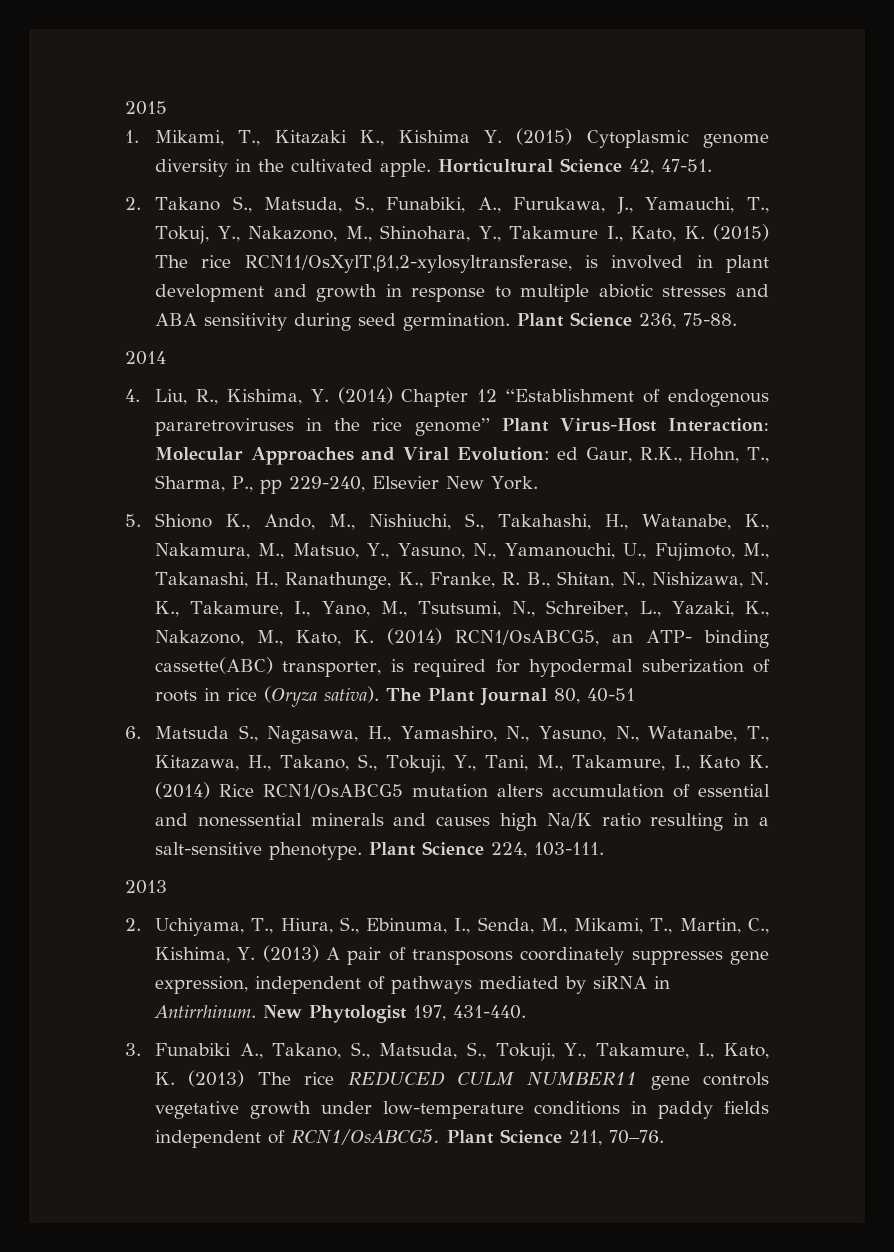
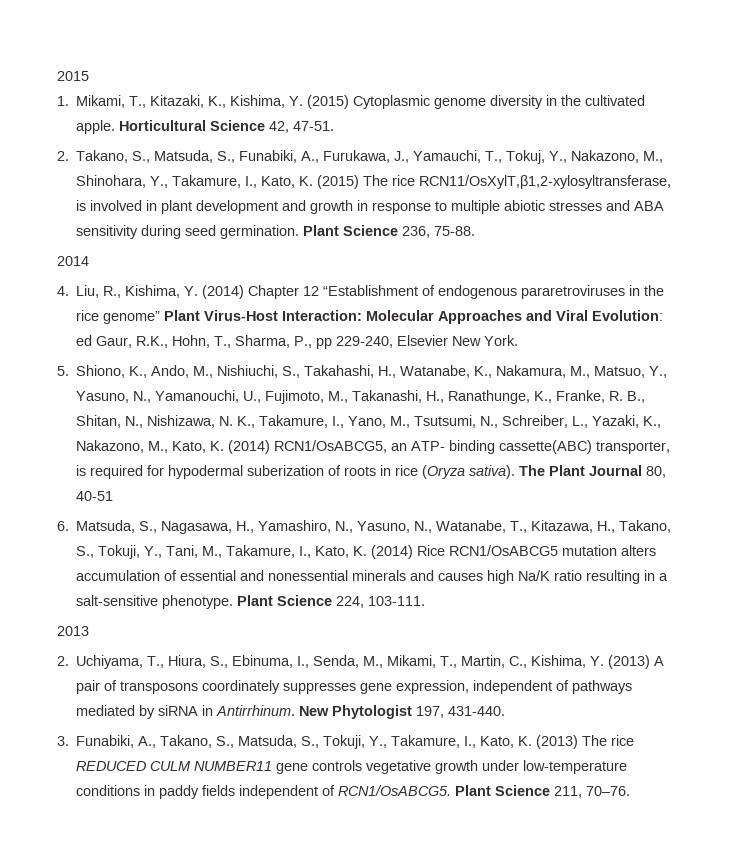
[274,130,470,146] Kitazaki K., Kishima -> [150,95,286,108] Kitazaki, K., Kishima,
[155,197,221,211] Takano -> [76,150,129,163] Takano,
[509,226,599,239] Takamure -> [172,175,242,188] Takamure,
[155,513,213,528] Shiono -> [76,365,126,378] Shiono,
[155,726,230,739] Matsuda -> [76,520,136,533] Matsuda,
[698,755,740,769] Kato -> [315,546,350,558] Kato,
[155,1043,232,1056] Funabiki -> [76,735,135,748] Funabiki,

